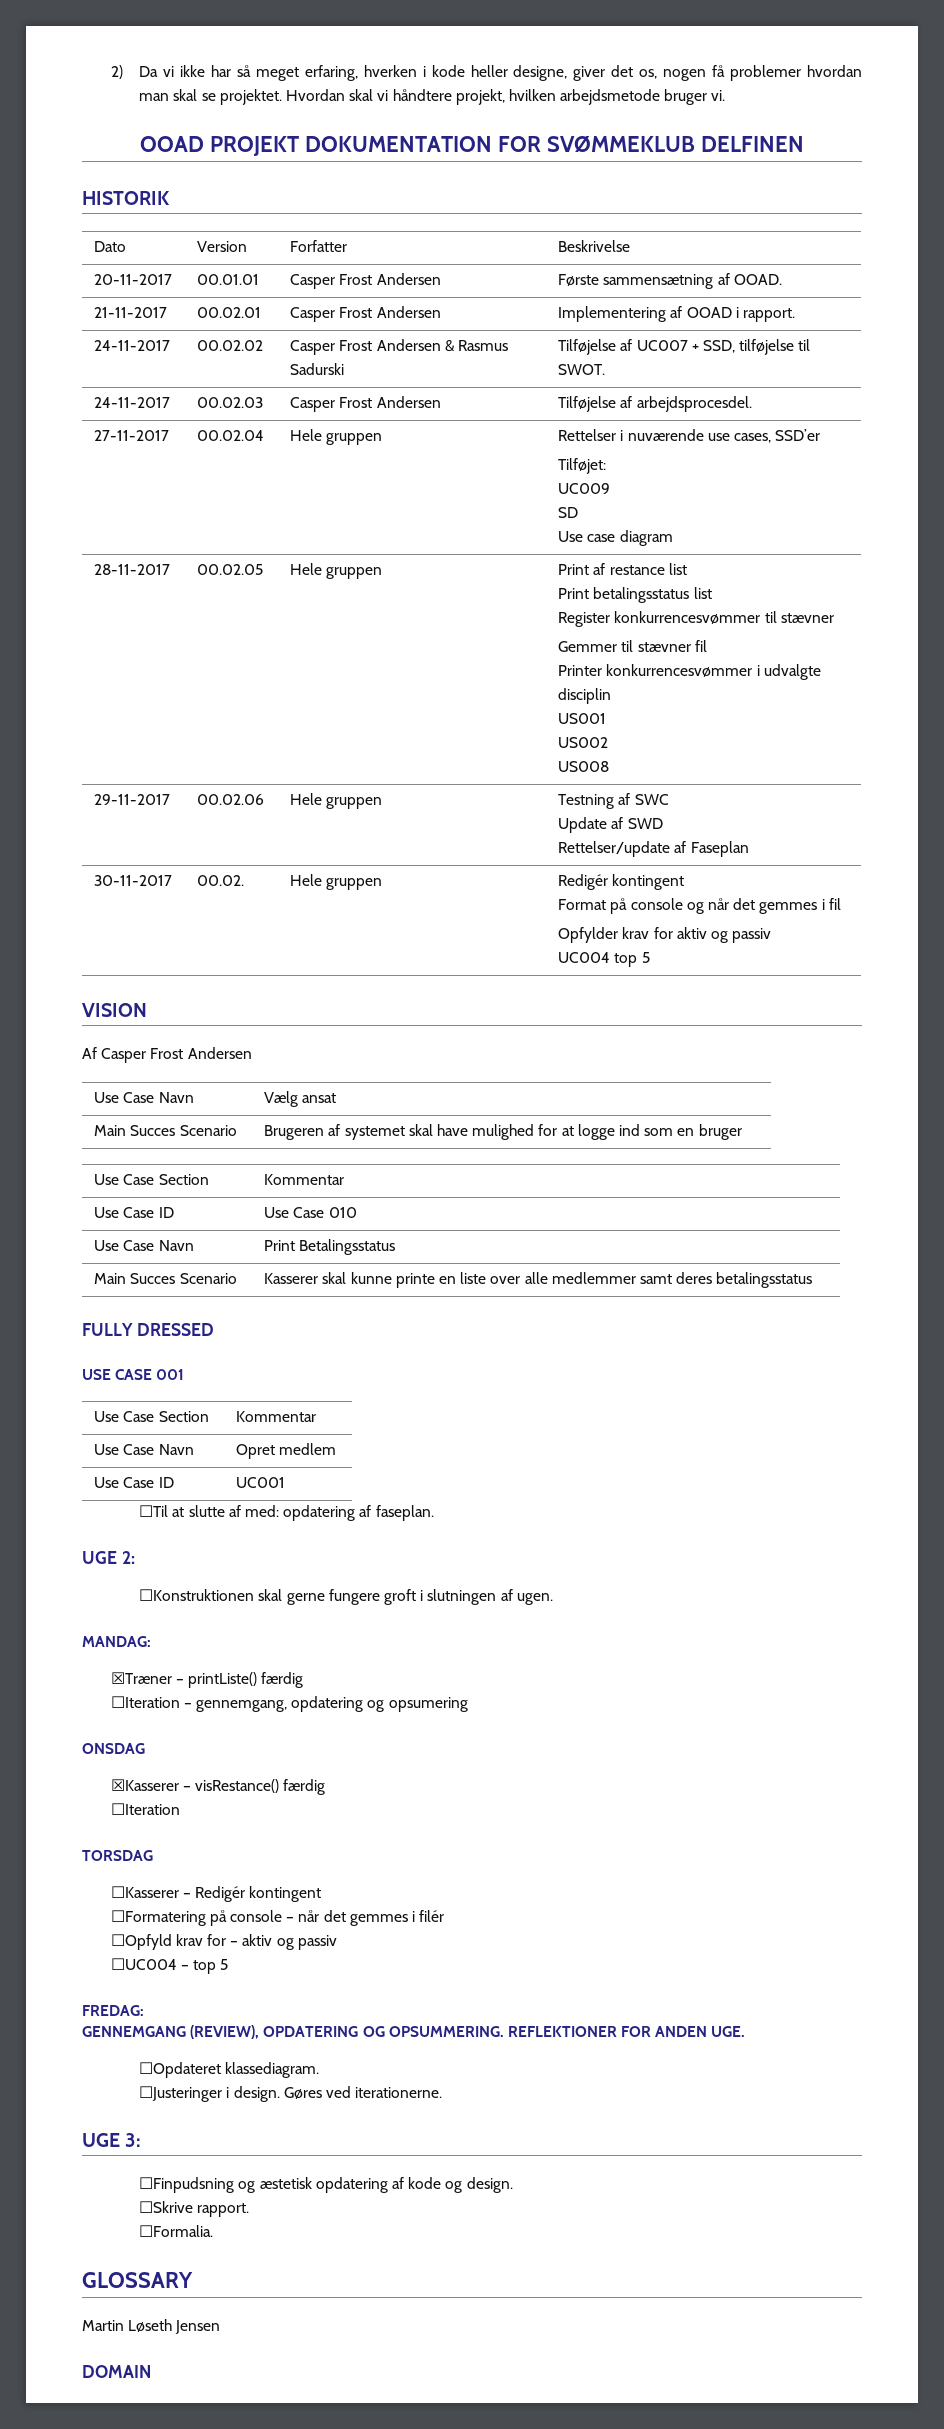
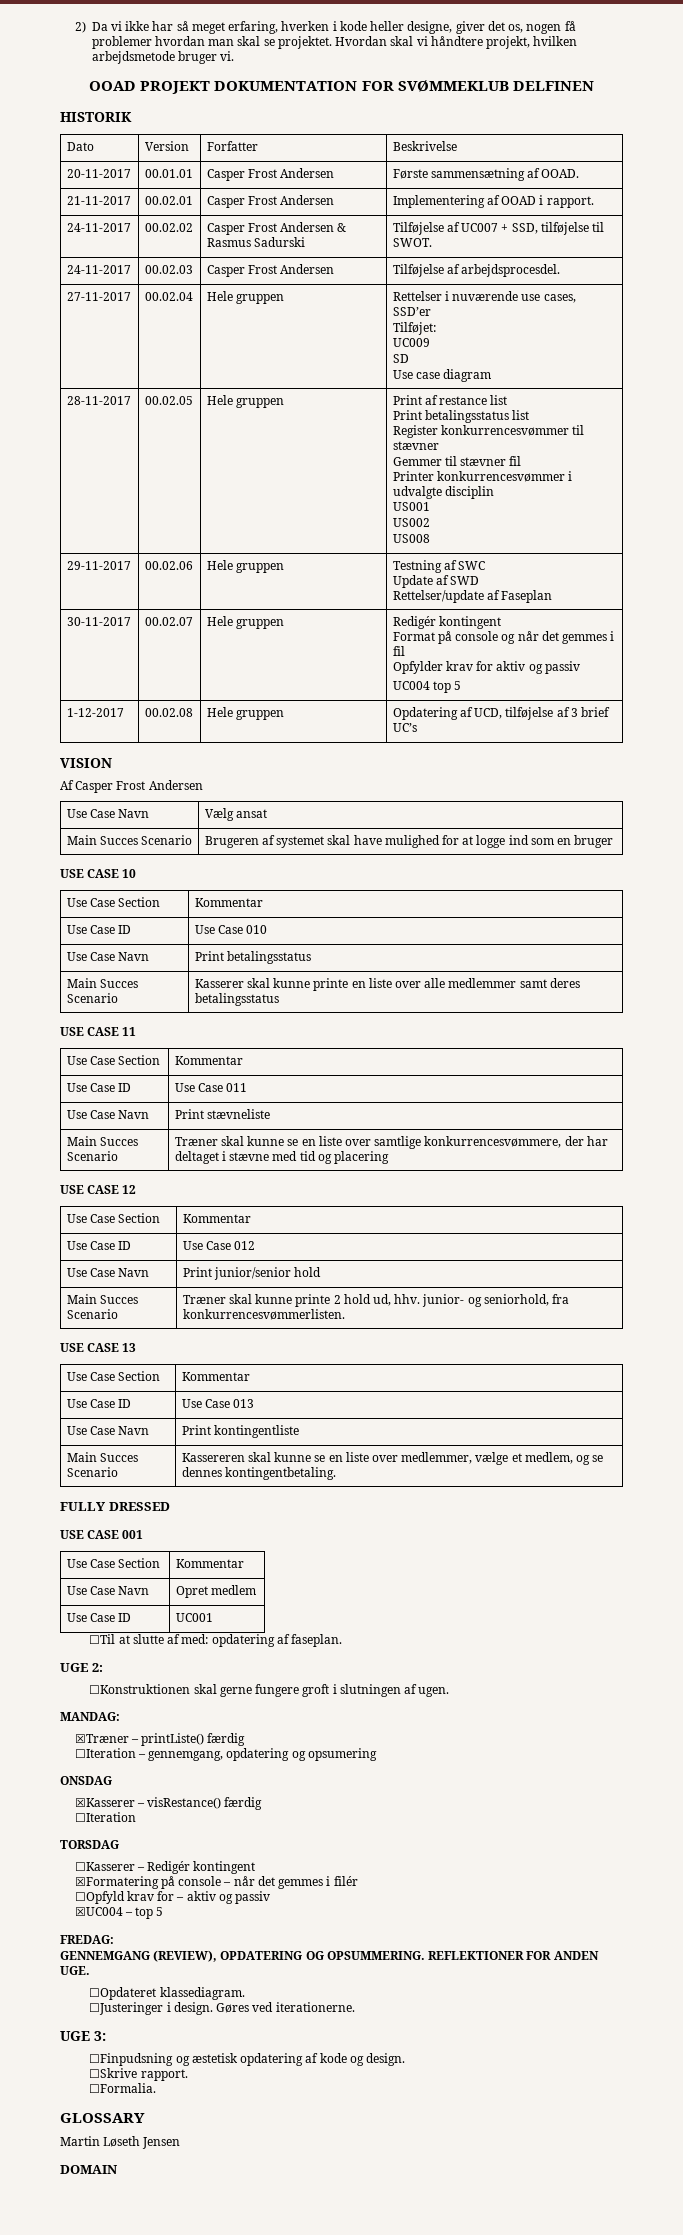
[197,875,245,886] 00.02. -> [144,617,193,626] 00.02.07
(650, 957) none -> [66,708,124,717] [144,708,193,717] [206,707,284,720] [392,707,610,720] [392,723,417,732] // 1-12-2017 | 00.02.08 | Hele gruppen | Opdatering af UCD, tilføjelse af 3 brief UC’s
(742, 1132) none -> [60,869,137,878] // USE CASE 10
[299,1239,396,1255] Betalingsstatus -> [226,951,311,964] betalingsstatus
(813, 1280) none -> [60,1027,137,1036] [66,1055,161,1065] [174,1056,243,1065] [66,1083,132,1092] [174,1083,248,1092] [66,1110,150,1119] [174,1109,270,1119] [66,1136,138,1146] [66,1151,118,1161] [174,1136,608,1149] [174,1151,389,1164] [60,1185,137,1194] [66,1213,161,1223] [182,1214,251,1223] [66,1241,132,1250] [182,1241,256,1250] [66,1268,150,1277] [182,1267,322,1280] [66,1294,138,1304] [66,1309,118,1319] [182,1294,570,1307] [182,1309,345,1320] [60,1343,137,1352] [66,1371,161,1381] [181,1372,250,1381] [66,1399,132,1408] [181,1399,255,1408] [66,1426,150,1435] [181,1425,299,1438] [66,1452,138,1462] [66,1467,118,1477] [181,1452,604,1465] [181,1467,336,1480] // USE CASE 11 // Use Case Section | Kommentar // Use Case ID | Use Case 011 // Use Case Navn | Print stævneliste // Main Succes Scenario | Træner skal kunne se en liste over samtlige konkurrencesvømmere, der har deltaget i stævne med tid og placering // USE CASE 12 // Use Case Section | Kommentar // Use Case ID | Use Case 012 // Use Case Navn | Print junior/senior hold // Main Succes Scenario | Træner skal kunne printe 2 hold ud, hhv. junior- og seniorhold, fra konkurrencesvømmerlisten. // USE CASE 13 // Use Case Section | Kommentar // Use Case ID | Use Case 013 // Use Case Navn | Print kontingentliste // Main Succes Scenario | Kassereren skal kunne se en liste over medlemmer, vælge et medlem, og se dennes kontingentbetaling.
[110,1910,206,1926] ☐Formatering -> [74,1876,159,1889] ☒Formatering
[110,1958,177,1970] ☐UC004 -> [74,1907,123,1916] ☒UC004

